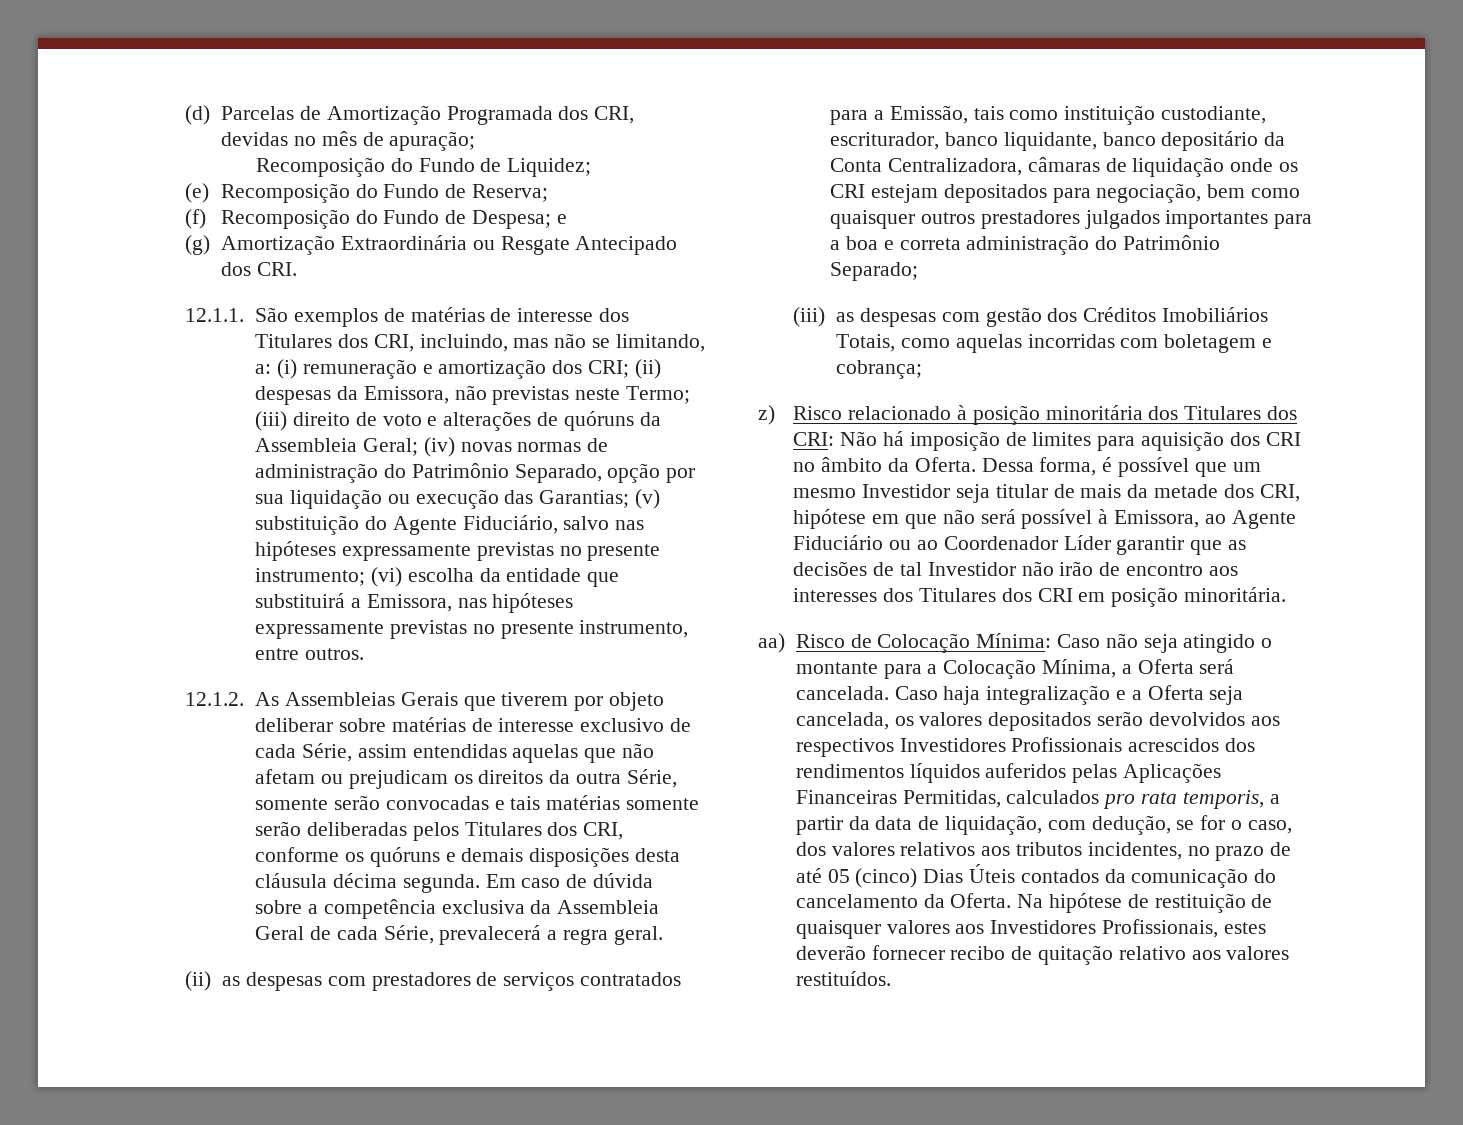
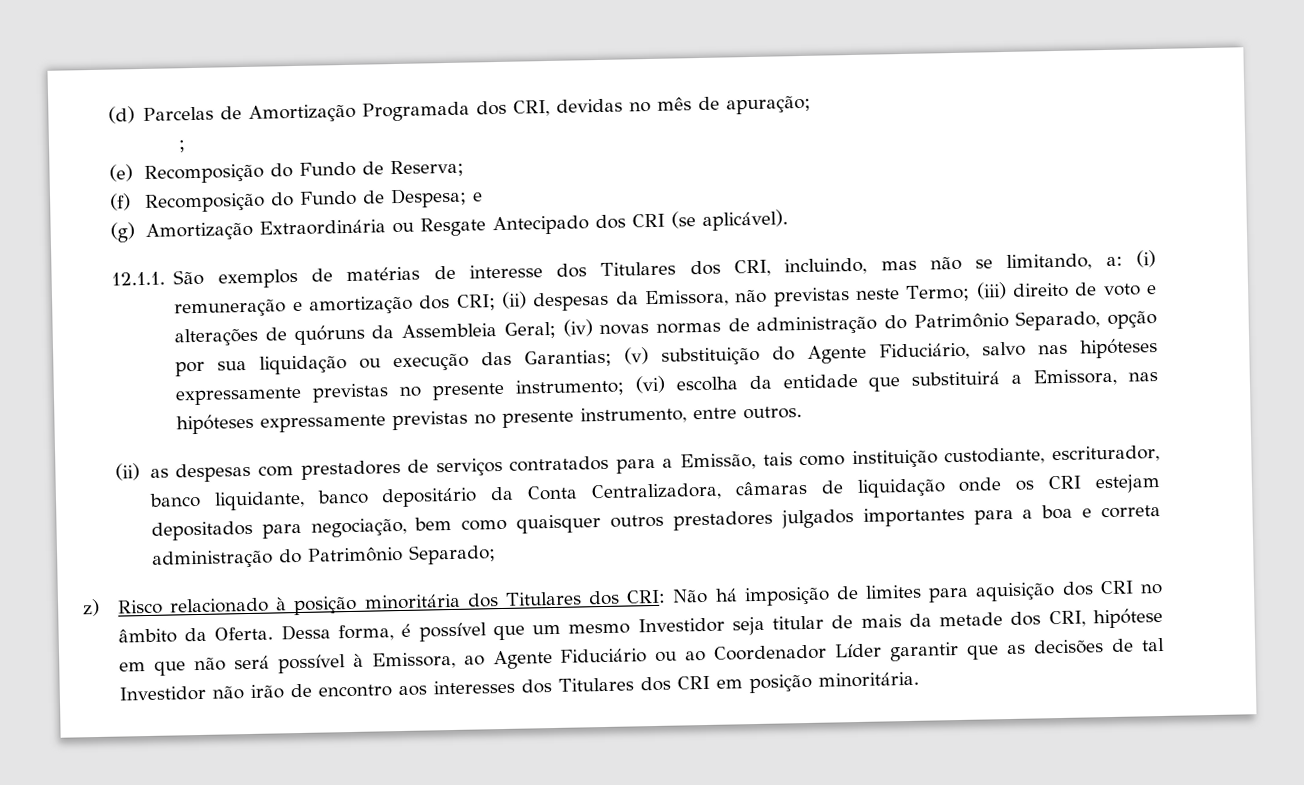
[256,157,592,177] Recomposição do Fundo de Liquidez; -> [177,140,186,153] ;
[256,262,297,276] CRI. -> [631,209,788,231] CRI (se aplicável).
[185,692,664,711] [255,717,691,732] [255,743,654,763] [255,769,677,789] [255,795,699,810] [255,821,624,841] [255,847,680,867] [255,873,653,893] [255,899,660,919] [255,925,663,945] // 12.1.2. As Assembleias Gerais que tiverem por objeto deliberar sobre matérias de interesse exclusivo de cada Série, assim entendidas aquelas que não afetam ou prejudicam os direitos da outra Série, somente serão convocadas e tais matérias somente serão deliberadas pelos Titulares dos CRI, conforme os quóruns e demais disposições desta cláusula décima segunda. Em caso de dúvida sobre a competência exclusiva da Assembleia Geral de cada Série, prevalecerá a regra geral. -> (803, 413) none
[793,307,1268,327] [836,334,1272,353] [836,360,923,379] // (iii) as despesas com gestão dos Créditos Imobiliários Totais, como aquelas incorridas com boletagem e cobrança; -> (496, 554) none
[758,633,1273,653] [795,659,1235,679] [795,685,1244,705] [795,711,1280,731] [795,737,1255,757] [795,763,1221,783] [795,790,1280,809] [795,815,1292,835] [795,842,1292,861] [795,864,1277,888] [795,893,1273,913] [795,919,1266,939] [795,945,1290,965] [795,971,891,986] // aa) Risco de Colocação Mínima: Caso não seja atingido o montante para a Colocação Mínima, a Oferta será cancelada. Caso haja integralização e a Oferta seja cancelada, os valores depositados serão devolvidos aos respectivos Investidores Profissionais acrescidos dos rendimentos líquidos auferidos pelas Aplicações Financeiras Permitidas, calculados pro rata temporis, a partir da data de liquidação, com dedução, se for o caso, dos valores relativos aos tributos incidentes, no prazo de até 05 (cinco) Dias Úteis contados da comunicação do cancelamento da Oferta. Na hipótese de restituição de quaisquer valores aos Investidores Profissionais, estes deverão fornecer recibo de quitação relativo aos valores restituídos. -> (919, 679) none

